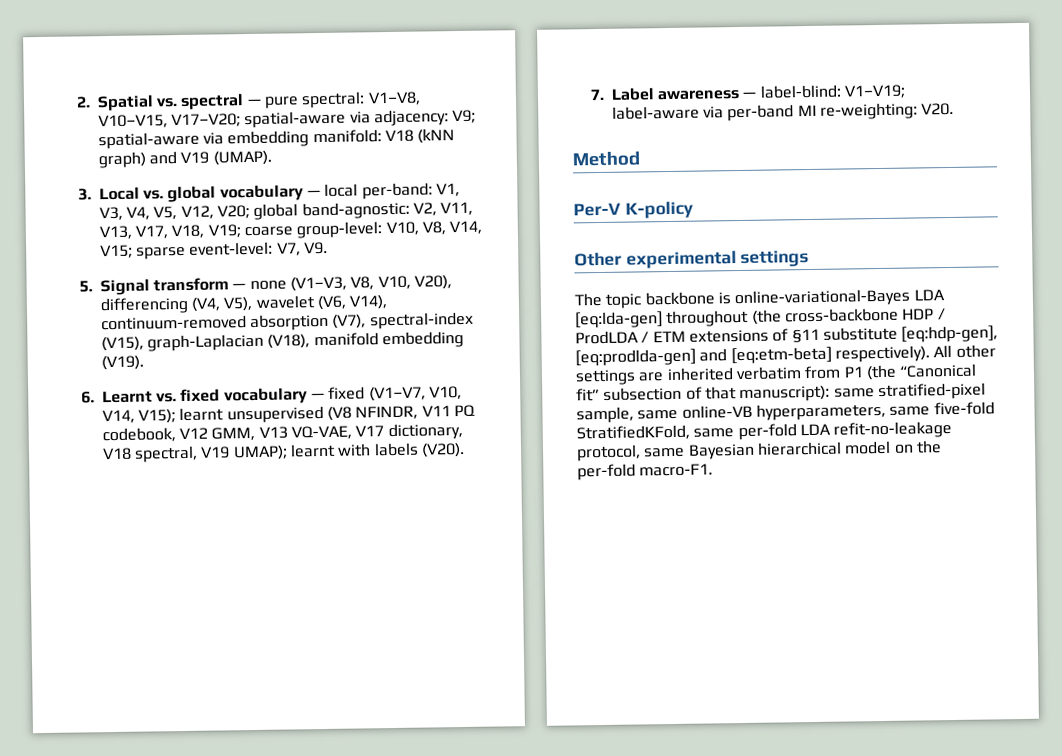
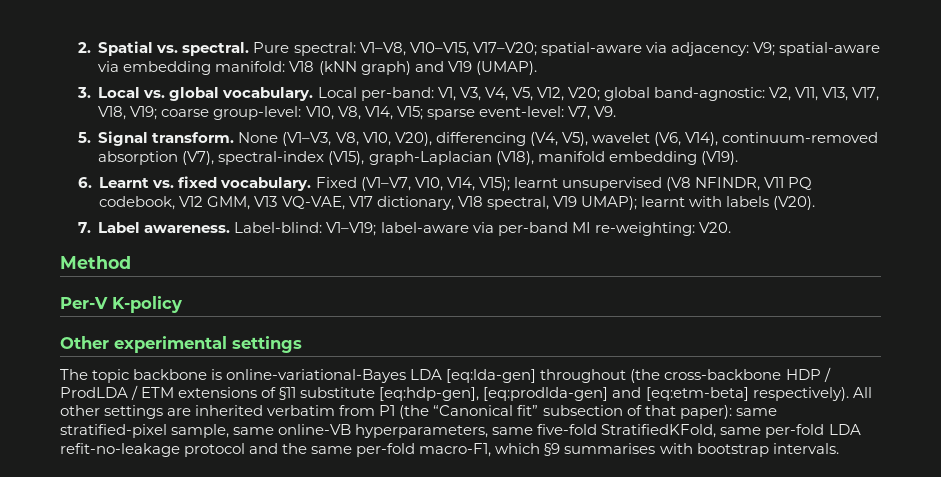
[180,93,299,110] spectral — pure -> [182,42,290,56] spectral. Pure
[219,183,359,202] vocabulary — local -> [222,87,357,101] vocabulary. Local
[152,277,287,292] transform — none -> [152,132,279,143] transform. None
[223,386,366,405] vocabulary — fixed -> [220,177,357,191] vocabulary. Fixed
[656,84,842,101] awareness — label-blind: -> [144,222,323,233] awareness. Label-blind:
[739,385,831,403] manuscript): -> [679,405,732,419] paper):
[576,440,942,462] [577,463,714,481] protocol, same Bayesian hierarchical model on the per-fold macro-F1. -> [184,443,839,457] protocol and the same per-fold macro-F1, which §9 summarises with bootstrap intervals.

